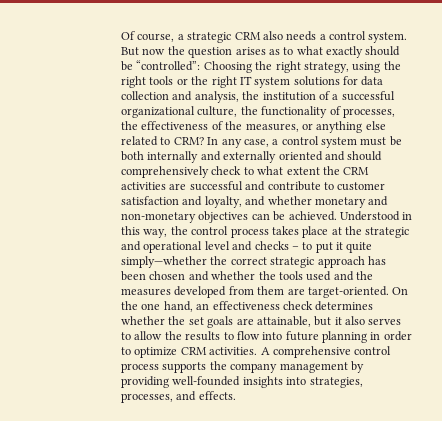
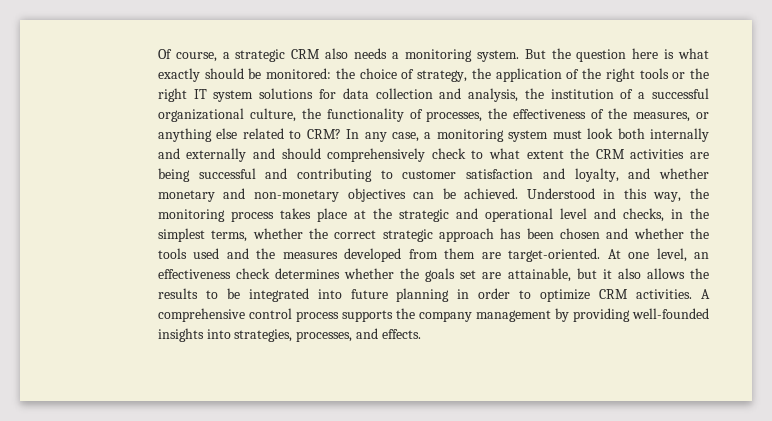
[329,31,367,40] control -> [404,49,472,62] monitoring
[142,48,166,55] now -> (546, 54) none
[235,47,294,55] arises as to -> [632,48,675,59] here is
[136,60,381,73] “controlled”: Choosing the right strategy, using -> [266,68,580,82] monitored: the choice of strategy, the application of
[281,136,319,145] control -> [436,129,504,142] monitoring
[389,136,402,146] be -> [587,128,614,139] look
[278,151,323,161] oriented -> (247, 155) none
(187, 186) none -> [157,168,190,182] being
[267,181,321,191] contribute -> [297,168,373,182] contributing
[191,226,229,235] control -> [157,209,225,222] monitoring
[254,241,373,253] [121,256,208,268] checks – to put it quite simply—whether -> [622,208,710,222] [157,228,303,242] checks, in the simplest terms, whether
[392,287,409,295] [121,301,193,312] On the one hand, -> [607,248,687,262] At one level,
[188,316,234,328] set goals -> [425,268,477,282] goals set
[368,318,402,325] [121,331,163,340] serves to allow -> [646,268,685,279] allows
[236,331,260,340] flow -> [226,288,309,302] be integrated

